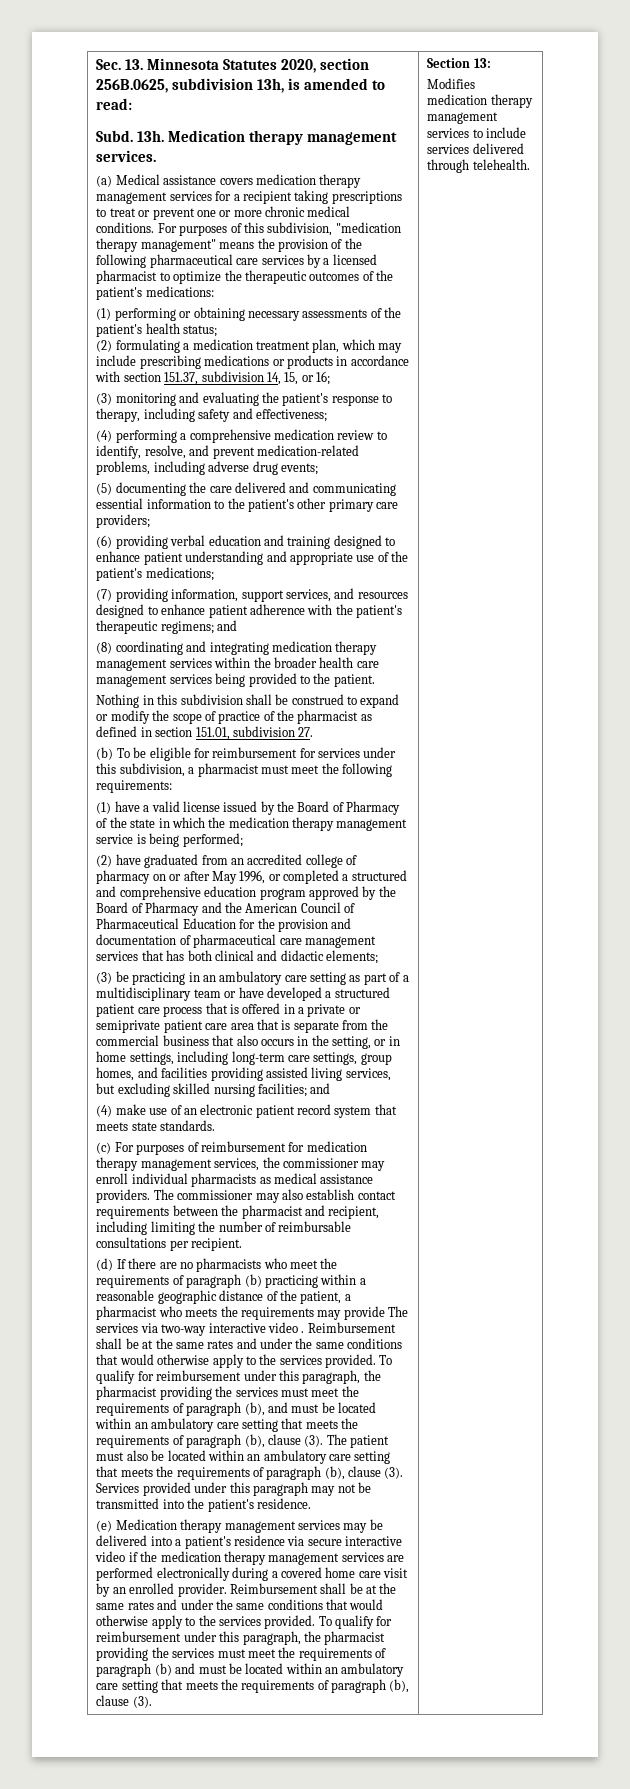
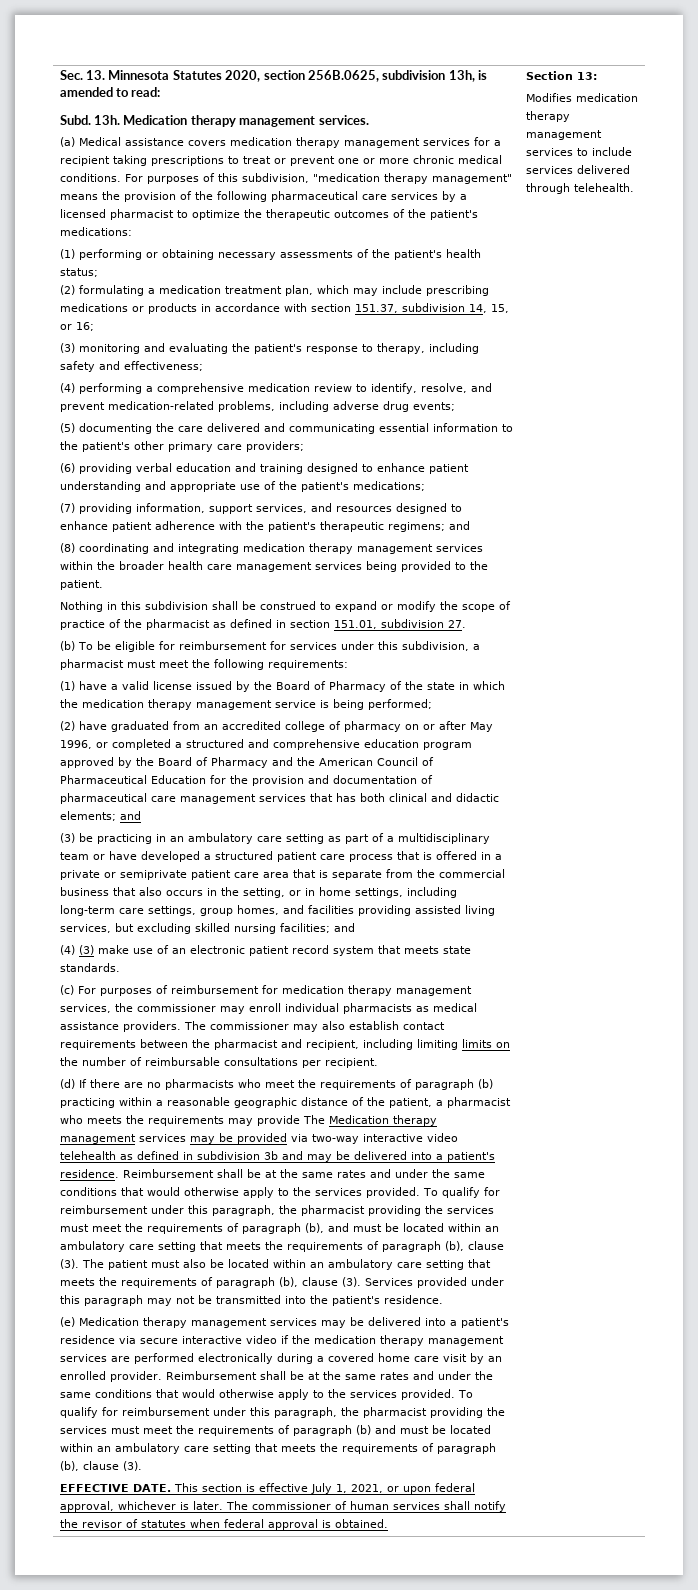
(379, 957) none -> [119,811,141,820] and
(113, 1111) none -> [78,945,94,955] (3)
(195, 1228) none -> [461,1039,510,1048] limits on
[96,1322,305,1336] services via two-way interactive video . -> [328,1115,437,1126] [59,1133,458,1144] [59,1151,495,1162] [59,1169,119,1178] Medication therapy management services may be provided via two-way interactive video telehealth as defined in subdivision 3b and may be delivered into a patient's residence.
(152, 1702) none -> [59,1483,475,1494] [59,1501,506,1512] [59,1519,388,1530] // EFFECTIVE DATE. This section is effective July 1, 2021, or upon federal approval, whichever is later. The commissioner of human services shall notify the revisor of statutes when federal approval is obtained.

